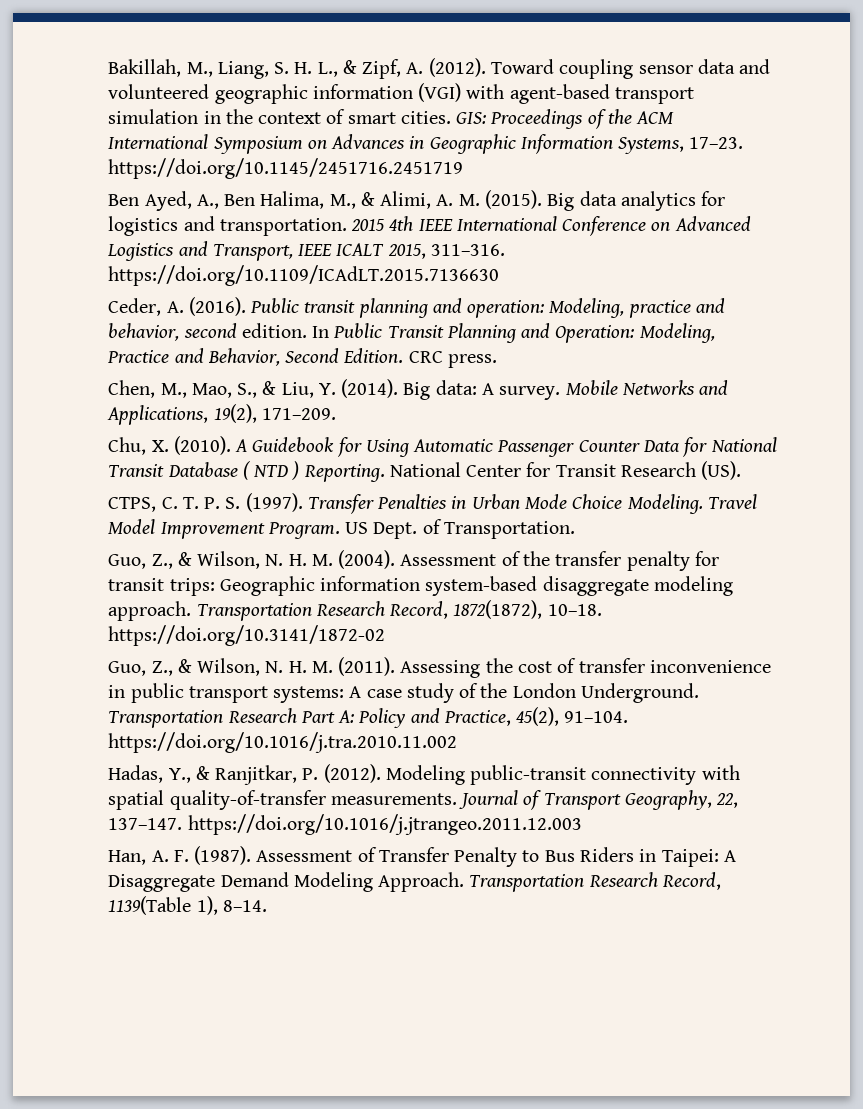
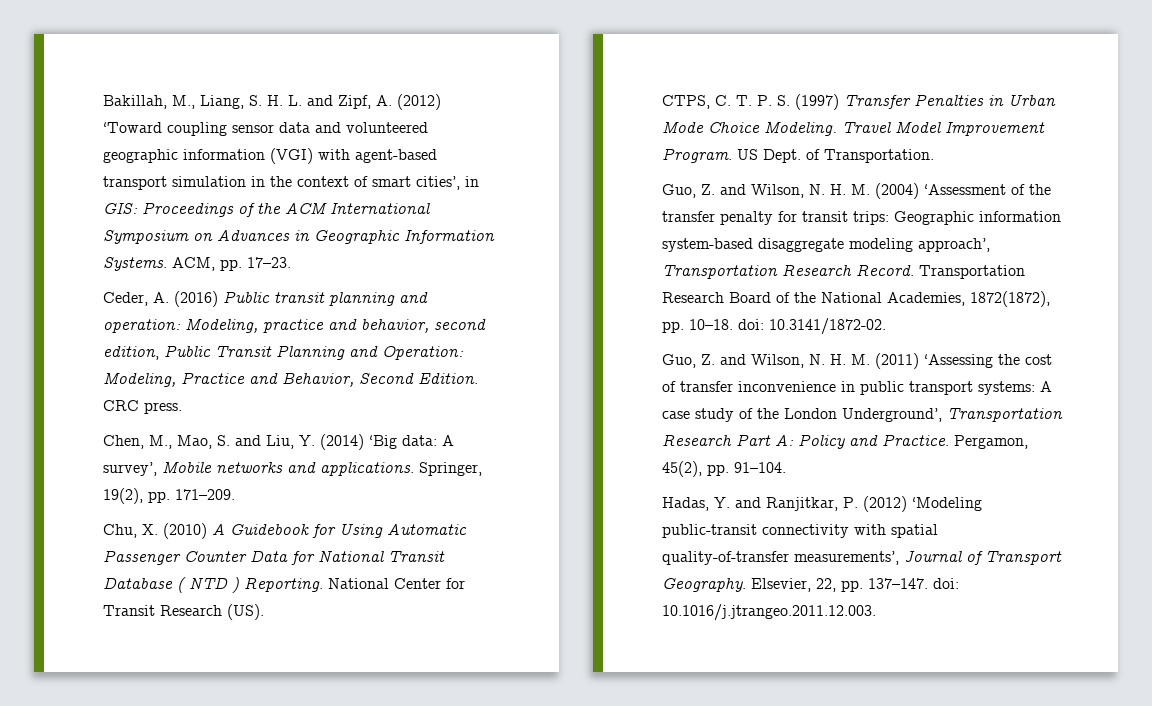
[317,58,555,79] L., & Zipf, A. (2012). Toward -> [288,94,442,110] [103,122,163,133] L. and Zipf, A. (2012) ‘Toward
[400,111,451,124] cities. -> [416,176,480,190] cities’, in
[618,137,744,154] [108,158,464,179] [108,190,726,211] [108,216,751,236] [107,241,505,261] [108,265,500,286] Systems, 17–23. https://doi.org/10.1145/2451716.2451719 // Ben Ayed, A., Ben Halima, M., & Alimi, A. M. (2015). Big data analytics for logistics and transportation. 2015 4th IEEE International Conference on Advanced Logistics and Transport, IEEE ICALT 2015, 311–316. https://doi.org/10.1109/ICAdLT.2015.7136630 -> [103,257,292,271] Systems. ACM, pp. 17–23.
[188,297,246,316] (2016). -> [174,291,219,307] (2016)
[241,323,330,338] edition. In -> [103,346,160,360] edition,
[237,379,729,400] [107,404,257,425] S., & Liu, Y. (2014). Big data: A survey. Mobile Networks and Applications, 19(2), -> [217,434,455,450] [103,461,483,476] [103,488,171,504] S. and Liu, Y. (2014) ‘Big data: A survey’, Mobile networks and applications. Springer, 19(2), pp.
[173,436,231,455] (2010). -> [163,523,208,539] (2010)
[245,493,303,512] (1997). -> [795,94,840,110] (1997)
[151,550,497,569] Z., & Wilson, N. H. M. (2004). Assessment -> [701,183,1007,199] Z. and Wilson, N. H. M. (2004) ‘Assessment
[108,600,602,621] [108,625,386,646] [108,657,481,678] approach. Transportation Research Record, 1872(1872), 10–18. https://doi.org/10.3141/1872-02 // Guo, Z., & Wilson, N. H. M. (2011). Assessing -> [918,238,991,252] [662,264,1026,279] [662,291,1051,307] [662,318,887,335] [662,353,994,369] approach’, Transportation Research Record. Transportation Research Board of the National Academies, 1872(1872), pp. 10–18. doi: 10.3141/1872-02. // Guo, Z. and Wilson, N. H. M. (2011) ‘Assessing
[581,683,700,703] Underground. -> [842,408,943,422] Underground’,
[443,707,560,726] Practice, 45(2), -> [882,434,1029,449] [662,461,730,477] Practice. Pergamon, 45(2), pp.
[108,732,458,753] https://doi.org/10.1016/j.tra.2010.11.002 -> (787, 467) none
[168,764,465,785] Y., & Ranjitkar, P. (2012). Modeling -> [714,496,983,512] Y. and Ranjitkar, P. (2012) ‘Modeling
[330,793,457,805] measurements. -> [794,551,900,565] measurements’,
[624,790,739,810] [108,814,582,835] [108,846,736,867] [108,872,721,892] [108,896,267,915] Geography, 22, 137–147. https://doi.org/10.1016/j.jtrangeo.2011.12.003 // Han, A. F. (1987). Assessment of Transfer Penalty to Bus Riders in Taipei: A Disaggregate Demand Modeling Approach. Transportation Research Record, 1139(Table 1), 8–14. -> [662,578,960,592] [662,604,877,621] Geography. Elsevier, 22, pp. 137–147. doi: 10.1016/j.jtrangeo.2011.12.003.

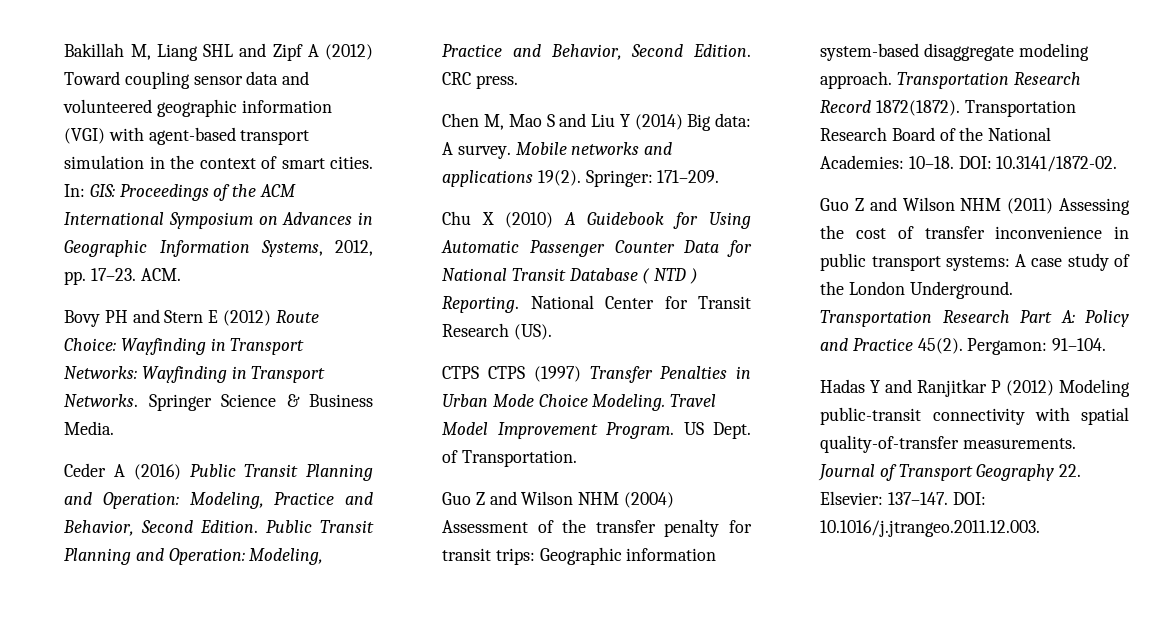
[103,94,442,110] [103,122,163,133] Bakillah, M., Liang, S. H. L. and Zipf, A. (2012) ‘Toward -> [64,43,373,61] [64,71,121,85] Bakillah M, Liang SHL and Zipf A (2012) Toward
[416,176,480,190] cities’, in -> [329,156,373,169] [64,184,86,197] cities. In:
[103,257,216,271] Systems. ACM, -> [260,240,373,257] Systems, 2012,
[103,291,429,307] [103,318,487,333] [103,346,160,360] // Ceder, A. (2016) Public transit planning and operation: Modeling, practice and behavior, second edition, -> [140,268,181,281] [64,309,319,327] [64,338,305,355] [64,366,326,383] [64,394,373,411] [64,421,115,435] [64,463,373,481] [64,492,373,509] [63,520,259,536] ACM. // Bovy PH and Stern E (2012) Route Choice: Wayfinding in Transport Networks: Wayfinding in Transport Networks. Springer Science & Business Media. // Ceder A (2016) Public Transit Planning and Operation: Modeling, Practice and Behavior, Second Edition.
[103,434,398,450] Chen, M., Mao, S. and Liu, Y. (2014) ‘Big -> [442,113,712,131] Chen M, Mao S and Liu Y (2014) Big
[103,462,158,476] survey’, -> [458,145,512,159] survey.
[320,462,483,476] [103,488,171,504] applications. Springer, 19(2), pp. -> [442,170,653,187] applications 19(2). Springer:
[103,524,159,538] Chu, X. -> [442,211,495,225] Chu X
[662,95,791,109] CTPS, C. T. P. S. -> [442,366,526,379] CTPS CTPS
[662,183,1007,199] Guo, Z. and Wilson, N. H. M. (2004) ‘Assessment -> [442,491,674,508] [442,520,529,533] Guo Z and Wilson NHM (2004) Assessment
[918,238,991,252] [662,264,915,279] approach’, Transportation Research Record. -> [820,71,1081,89] [820,100,961,116] approach. Transportation Research Record 1872(1872).
[887,291,1051,307] [662,318,887,335] [662,353,994,369] Academies, 1872(1872), pp. 10–18. doi: 10.3141/1872-02. // Guo, Z. and Wilson, N. H. M. (2011) ‘Assessing -> [820,155,1118,172] [820,197,1130,215] Academies: 10–18. DOI: 10.3141/1872-02. // Guo Z and Wilson NHM (2011) Assessing
[842,408,943,422] Underground’, -> [909,281,1013,299] Underground.
[882,434,1029,449] [662,461,787,477] [662,496,983,512] Practice. Pergamon, 45(2), pp. 91–104. // Hadas, Y. and Ranjitkar, P. (2012) ‘Modeling -> [853,338,1107,355] [820,379,1130,397] Practice 45(2). Pergamon: 91–104. // Hadas Y and Ranjitkar P (2012) Modeling
[794,551,900,565] measurements’, -> [963,438,1077,449] measurements.
[662,578,960,592] Geography. Elsevier, 22, pp. 137–147. doi: -> [976,464,1082,481] [820,491,986,505] Geography 22. Elsevier: 137–147. DOI:

